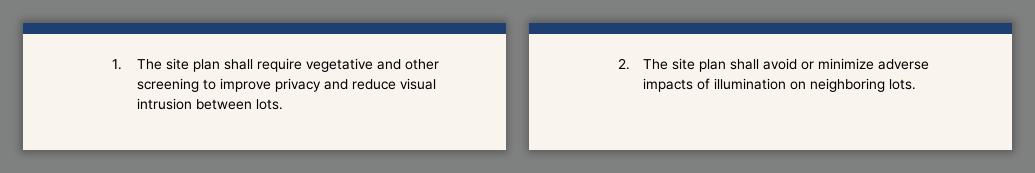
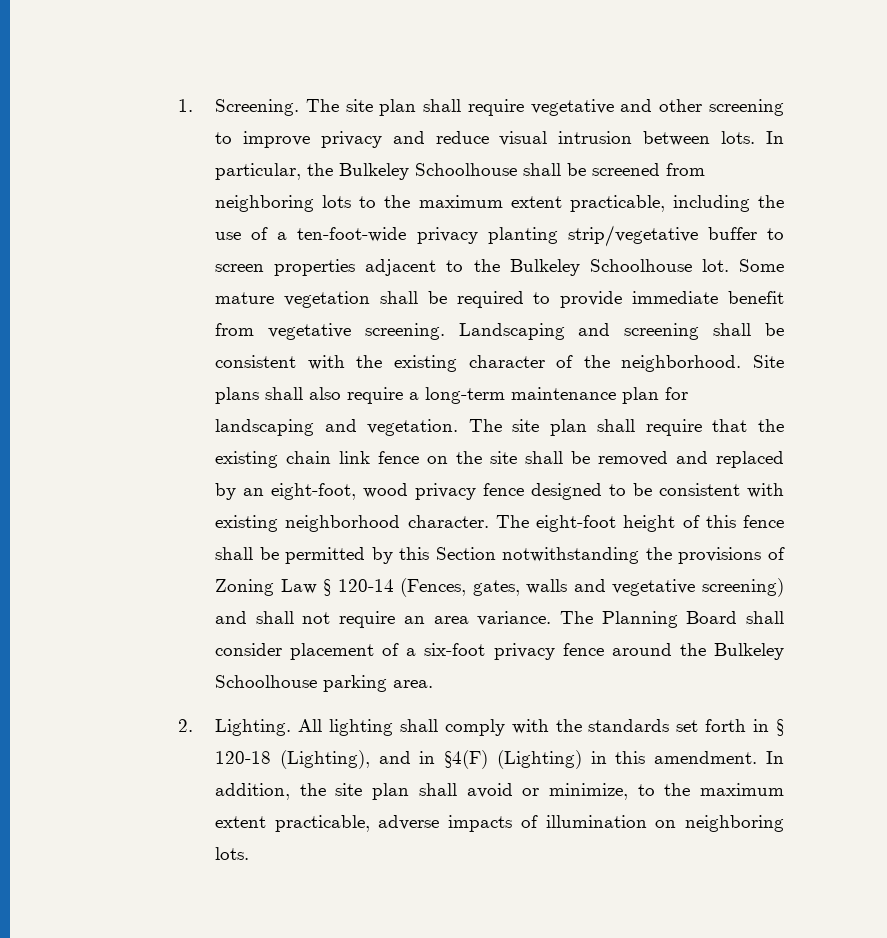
(122, 64) none -> [215,99,300,116] Screening.
[617,58,668,70] // 2. The -> [765,131,784,144] [215,163,706,180] [215,195,784,212] [215,225,784,247] [215,259,784,276] [215,291,784,308] [215,323,784,340] [215,355,784,372] [215,387,689,404] [215,419,785,436] [215,451,784,468] [215,483,784,500] [215,515,784,532] [215,547,786,564] [215,578,784,597] [215,611,785,628] [215,643,785,660] [215,675,434,692] [177,719,784,736] [215,750,784,769] [215,783,326,800] In particular, the Bulkeley Schoolhouse shall be screened from neighboring lots to the maximum extent practicable, including the use of a ten-foot-wide privacy planting strip/vegetative buffer to screen properties adjacent to the Bulkeley Schoolhouse lot. Some mature vegetation shall be required to provide immediate benefit from vegetative screening. Landscaping and screening shall be consistent with the existing character of the neighborhood. Site plans shall also require a long-term maintenance plan for landscaping and vegetation. The site plan shall require that the existing chain link fence on the site shall be removed and replaced by an eight-foot, wood privacy fence designed to be consistent with existing neighborhood character. The eight-foot height of this fence shall be permitted by this Section notwithstanding the provisions of Zoning Law § 120-14 (Fences, gates, walls and vegetative screening) and shall not require an area variance. The Planning Board shall consider placement of a six-foot privacy fence around the Bulkeley Schoolhouse parking area. // 2. Lighting. All lighting shall comply with the standards set forth in § 120-18 (Lighting), and in §4(F) (Lighting) in this amendment. In addition, the
[817,58,874,70] minimize -> [548,783,785,800] [215,815,370,832] minimize, to the maximum extent practicable,

